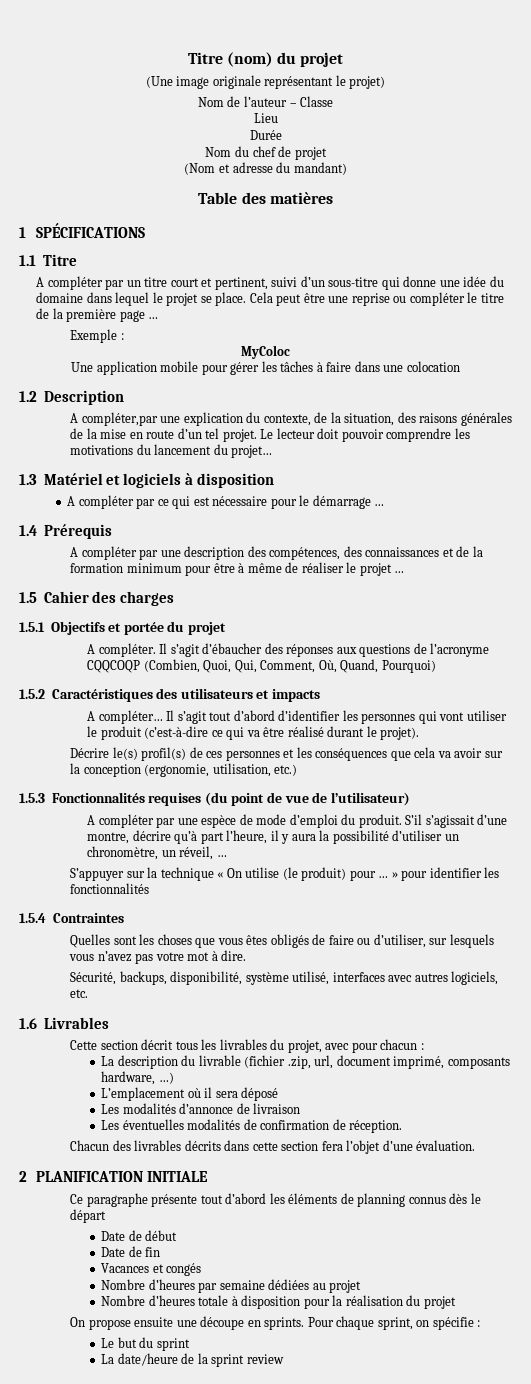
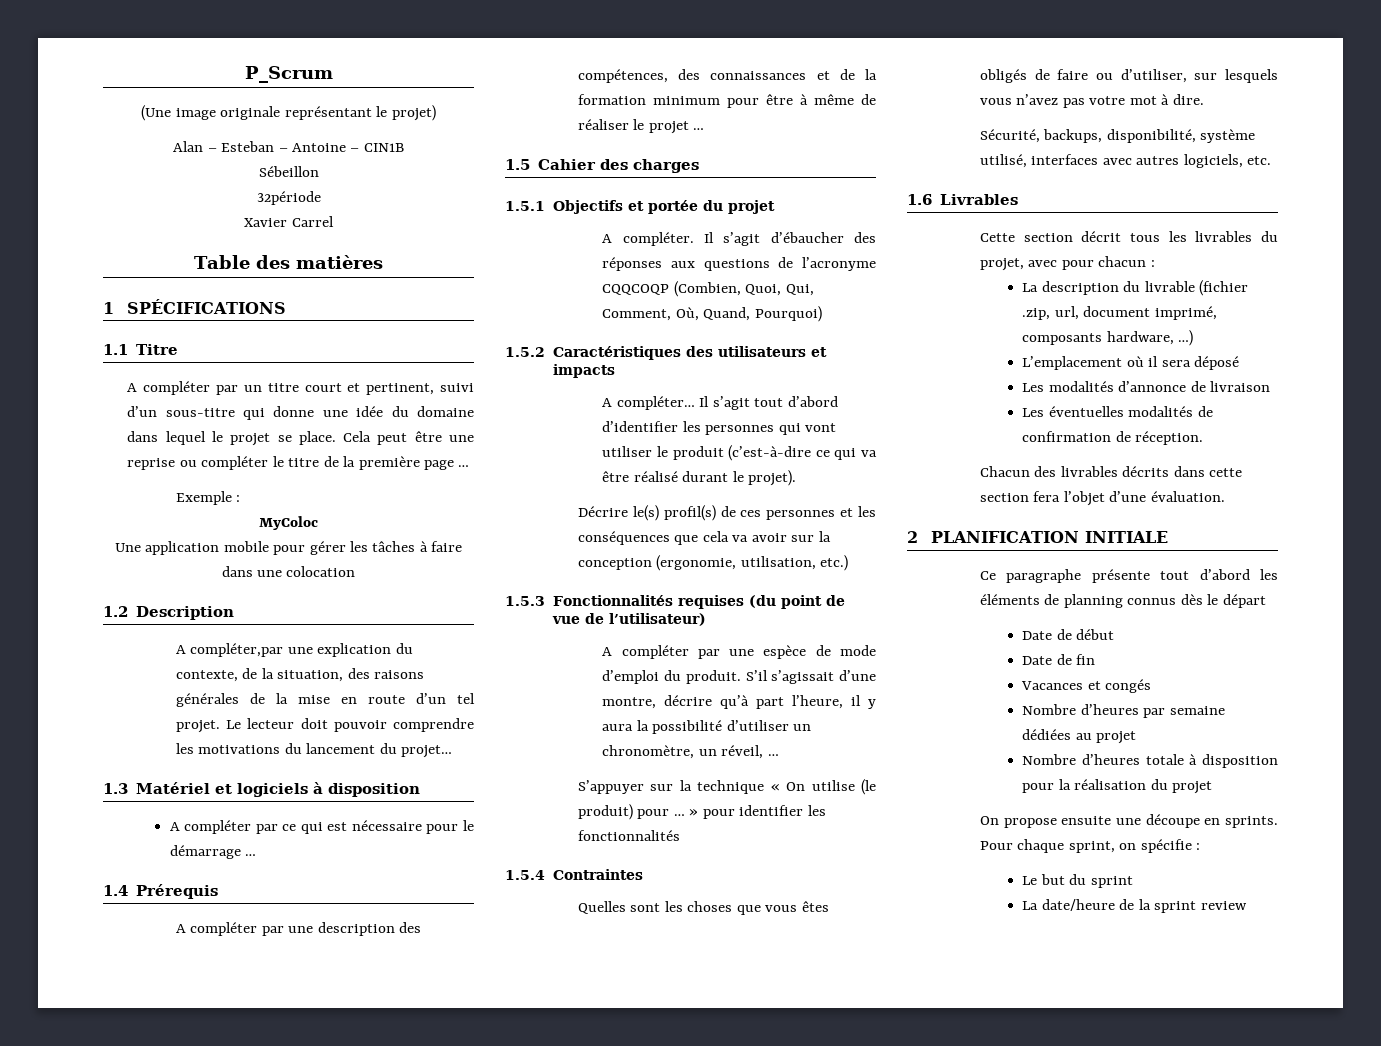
[187,52,344,67] Titre (nom) du projet -> [244,66,333,83] P_Scrum
[197,96,334,107] [253,113,278,123] [249,130,282,140] [205,146,327,160] [184,162,347,175] Nom de l’auteur – Classe // Lieu // Durée // Nom du chef de projet // (Nom et adresse du mandant) -> [173,141,404,152] [258,166,319,177] [256,191,321,205] [244,216,334,227] Alan – Esteban – Antoine – CIN1B // Sébeillon // 32période // Xavier Carrel

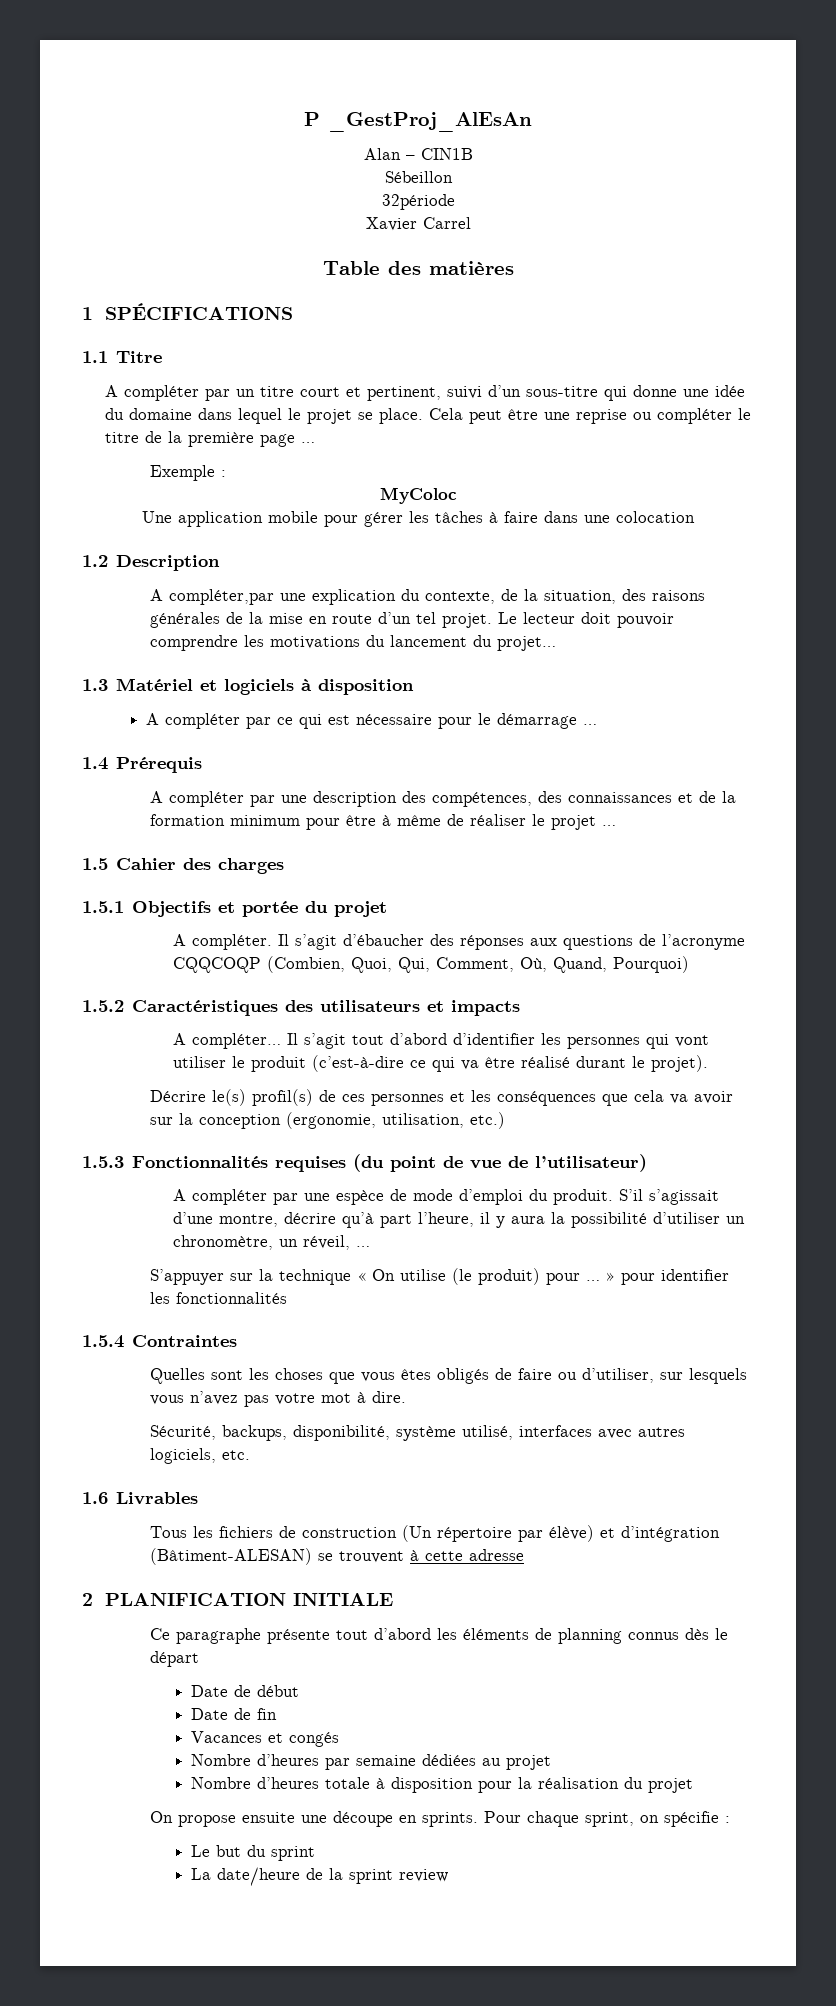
[244,66,333,83] [141,105,436,121] [173,141,346,152] P_Scrum // (Une image originale représentant le projet) // Alan – Esteban – Antoine -> [304,112,532,132] [363,148,401,160] P _GestProj_AlEsAn // Alan
[979,231,1278,242] [979,256,1155,271] [1022,280,1249,296] [1022,306,1217,320] [1022,330,1194,346] [1022,356,1240,370] [1022,381,1271,392] [1022,406,1213,417] [1022,431,1204,445] [979,466,1243,477] [979,491,1225,506] Cette section décrit tous les livrables du projet, avec pour chacun : // La description du livrable (fichier .zip, url, document imprimé, composants hardware, …) // L’emplacement où il sera déposé // Les modalités d’annonce de livraison // Les éventuelles modalités de confirmation de réception. // Chacun des livrables décrits dans cette section fera l’objet d’une évaluation. -> [150,1525,721,1542] [150,1548,525,1565] Tous les fichiers de construction (Un répertoire par élève) et d’intégration (Bâtiment-ALESAN) se trouvent à cette adresse

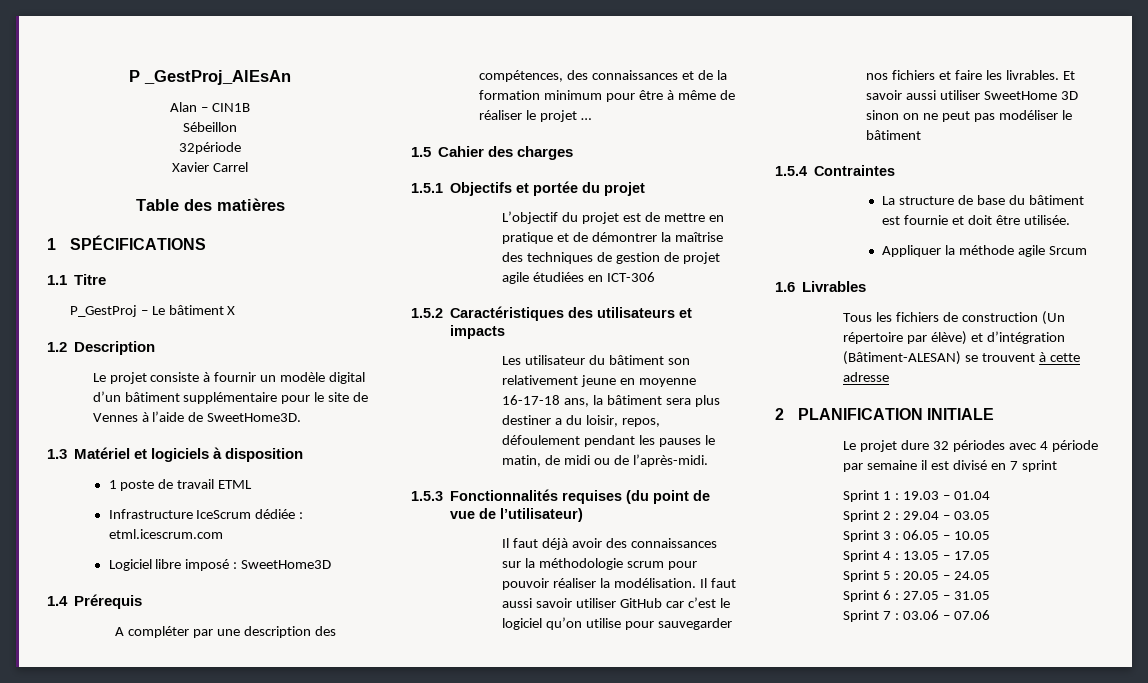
[104,385,745,401] [104,408,751,424] [104,431,315,447] [150,465,227,481] [379,487,457,504] [142,511,695,527] [82,555,221,571] [150,589,706,605] [150,612,675,628] [150,635,557,651] A compléter par un titre court et pertinent, suivi d’un sous-titre qui donne une idée du domaine dans lequel le projet se place. Cela peut être une reprise ou compléter le titre de la première page … // Exemple : // MyColoc // Une application mobile pour gérer les tâches à faire dans une colocation // 1.2 Description // A compléter,par une explication du contexte, de la situation, des raisons générales de la mise en route d’un tel projet. Le lecteur doit pouvoir comprendre les motivations du lancement du projet… -> [69,305,236,317] [47,341,156,355] [92,372,365,384] [92,391,369,404] [92,411,302,422] P_GestProj – Le bâtiment X // 1.2 Description // Le projet consiste à fournir un modèle digital d’un bâtiment supplémentaire pour le site de Vennes à l’aide de SweetHome3D.
[145,713,597,729] A compléter par ce qui est nécessaire pour le démarrage … -> [108,479,253,491] [108,509,304,519] [108,529,223,539] [108,559,332,571] 1 poste de travail ETML // Infrastructure IceScrum dédiée : etml.icescrum.com // Logiciel libre imposé : SweetHome3D
[172,934,745,950] [172,956,689,973] A compléter. Il s’agit d’ébaucher des réponses aux questions de l’acronyme CQQCOQP (Combien, Quoi, Qui, Comment, Où, Quand, Pourquoi) -> [502,211,724,224] [502,232,723,244] [502,252,720,264] [502,272,655,284] L’objectif du projet est de mettre en pratique et de démontrer la maîtrise des techniques de gestion de projet agile étudiées en ICT-306
[172,1033,709,1049] [172,1055,708,1072] [150,1089,734,1106] [150,1112,506,1129] A compléter… Il s’agit tout d’abord d’identifier les personnes qui vont utiliser le produit (c’est-à-dire ce qui va être réalisé durant le projet). // Décrire le(s) profil(s) de ces personnes et les conséquences que cela va avoir sur la conception (ergonomie, utilisation, etc.) -> [502,355,690,365] [502,375,696,387] [502,395,720,407] [502,415,660,427] [502,435,715,447] [502,454,708,467] Les utilisateur du bâtiment son relativement jeune en moyenne 16-17-18 ans, la bâtiment sera plus destiner a du loisir, repos, défoulement pendant les pauses le matin, de midi ou de l’après-midi.
[172,1189,719,1205] [172,1212,745,1228] [172,1235,370,1250] [150,1268,730,1285] [150,1292,288,1304] [82,1335,238,1348] [150,1368,748,1384] [150,1391,407,1407] [150,1425,686,1441] [150,1448,251,1464] A compléter par une espèce de mode d’emploi du produit. S’il s’agissait d’une montre, décrire qu’à part l’heure, il y aura la possibilité d’utiliser un chronomètre, un réveil, … // S’appuyer sur la technique « On utilise (le produit) pour … » pour identifier les fonctionnalités // 1.5.4 Contraintes // Quelles sont les choses que vous êtes obligés de faire ou d’utiliser, sur lesquels vous n’avez pas votre mot à dire. // Sécurité, backups, disponibilité, système utilisé, interfaces avec autres logiciels, etc. -> [502,538,717,550] [502,558,697,570] [502,578,736,590] [502,597,730,608] [502,617,732,630] [866,70,1075,80] [866,90,1078,100] [866,110,1072,122] [866,130,922,140] [775,165,896,176] [882,195,1084,205] [882,215,1070,225] [882,245,1087,257] Il faut déjà avoir des connaissances sur la méthodologie scrum pour pouvoir réaliser la modélisation. Il faut aussi savoir utiliser GitHub car c’est le logiciel qu’on utilise pour sauvegarder nos fichiers et faire les livrables. Et savoir aussi utiliser SweetHome 3D sinon on ne peut pas modéliser le bâtiment // 1.5.4 Contraintes // La structure de base du bâtiment est fournie et doit être utilisée. // Appliquer la méthode agile Srcum
[150,1628,729,1644] [150,1651,200,1667] [190,1685,299,1697] [190,1708,277,1720] [190,1731,339,1747] [190,1754,551,1770] [190,1777,693,1793] [150,1811,731,1827] [190,1845,315,1861] [190,1867,448,1886] Ce paragraphe présente tout d’abord les éléments de planning connus dès le départ // Date de début // Date de fin // Vacances et congés // Nombre d’heures par semaine dédiées au projet // Nombre d’heures totale à disposition pour la réalisation du projet // On propose ensuite une découpe en sprints. Pour chaque sprint, on spécifie : // Le but du sprint // La date/heure de la sprint review -> [843,440,1098,452] [843,460,1057,472] [843,490,990,502] [843,510,990,522] [843,530,990,542] [843,550,990,562] [843,570,990,582] [843,590,990,602] [843,610,990,622] Le projet dure 32 périodes avec 4 période par semaine il est divisé en 7 sprint // Sprint 1 : 19.03 – 01.04 // Sprint 2 : 29.04 – 03.05 // Sprint 3 : 06.05 – 10.05 // Sprint 4 : 13.05 – 17.05 // Sprint 5 : 20.05 – 24.05 // Sprint 6 : 27.05 – 31.05 // Sprint 7 : 03.06 – 07.06

